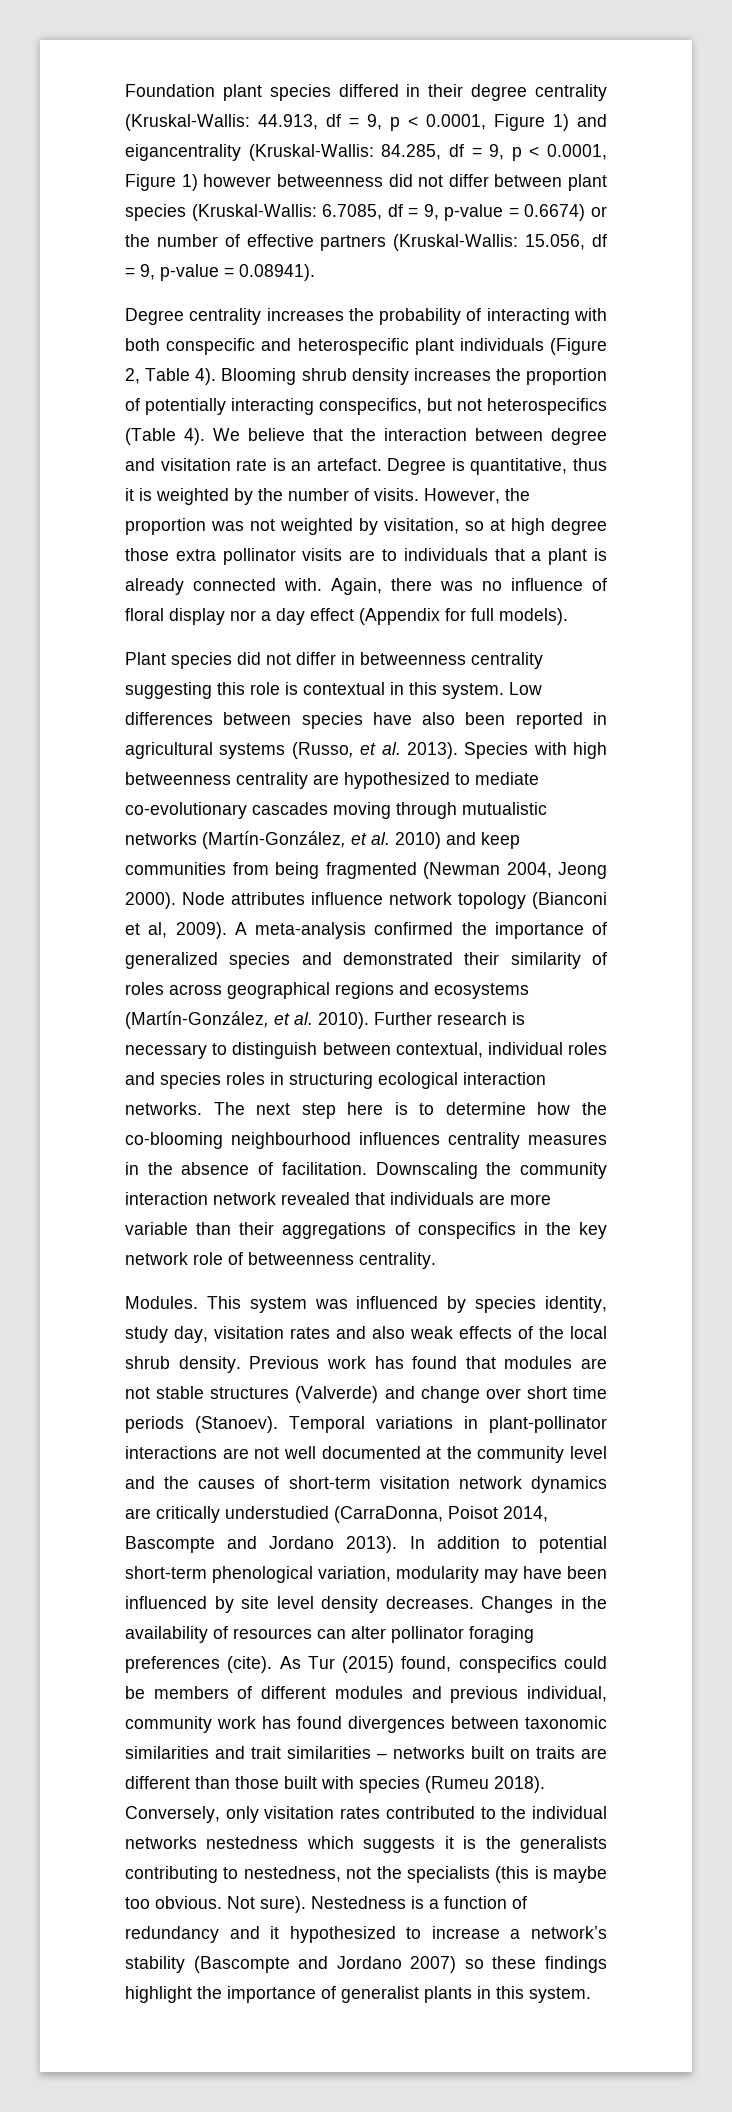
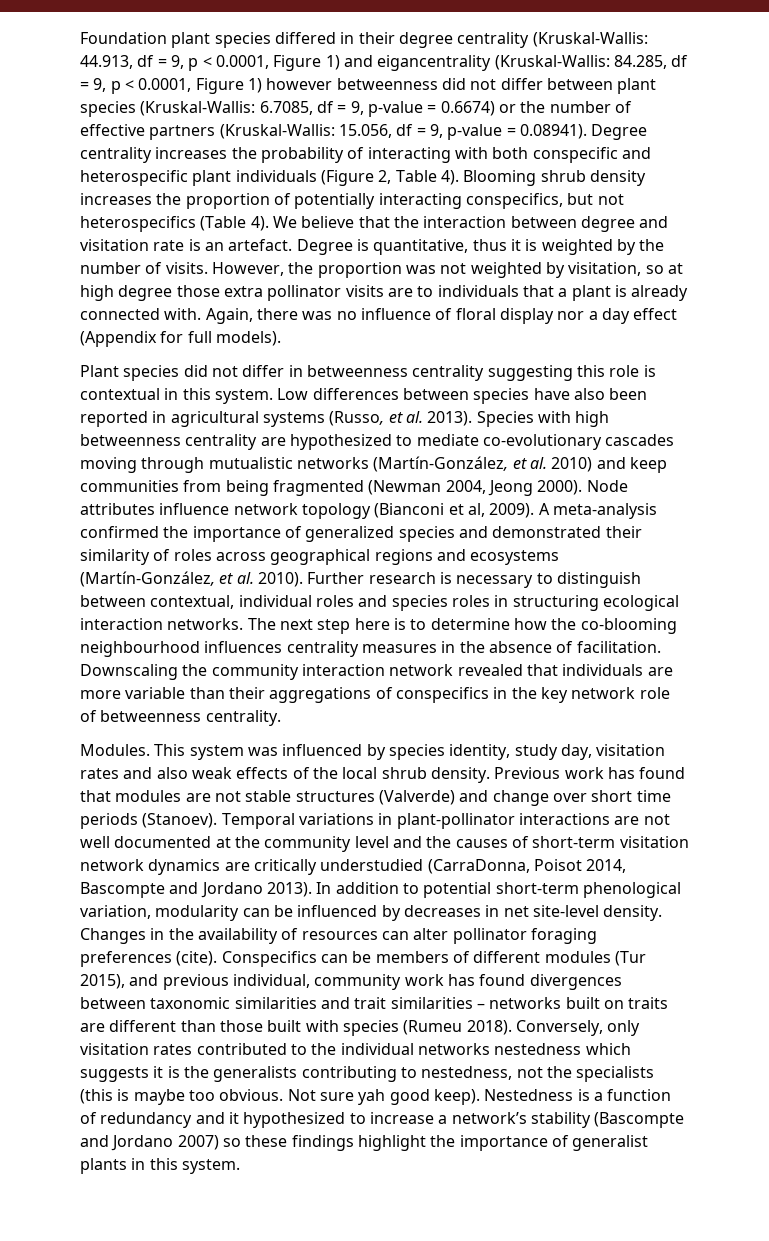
(315, 272) // -> (587, 131) none
[484,1566,607,1583] [125,1596,474,1613] may have been influenced by site level density decreases. -> [242,905,663,921] can be influenced by decreases in net site-level density.
[279,1656,607,1673] As Tur (2015) found, conspecifics could -> [221,951,348,967] Conspecifics can
(403, 1692) none -> [614,951,646,966] [80,974,125,989] (Tur 2015),
[260,1896,306,1913] sure). -> [319,1089,480,1105] sure yah good keep).

